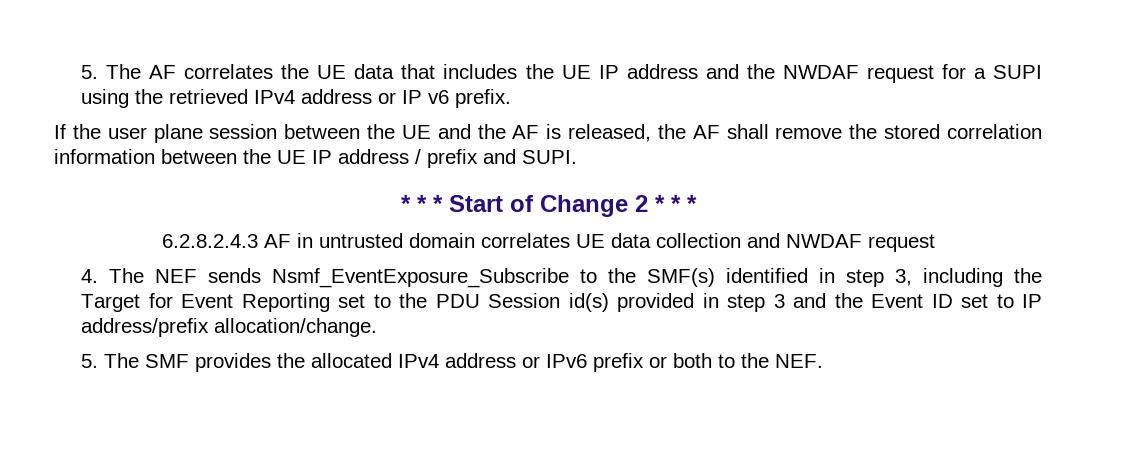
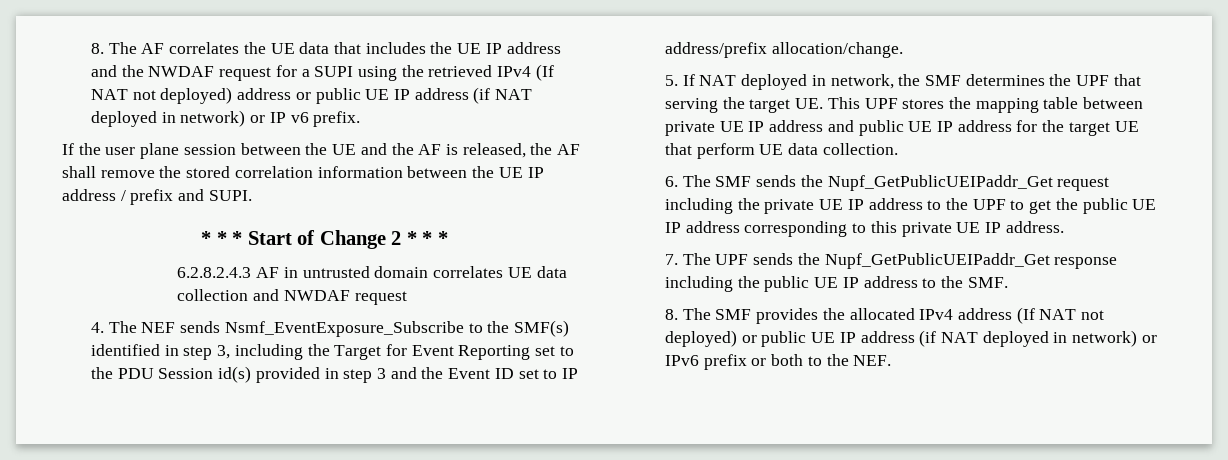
[81,65,99,79] 5. -> [90,43,104,54] 8.
[301,89,373,104] address -> [535,64,554,81] [90,87,533,104] [90,110,246,127] (If NAT not deployed) address or public UE IP address (if NAT deployed in network)
(99, 361) none -> [682,74,1141,90] [664,97,1144,113] [664,120,1139,136] [664,143,898,159] [664,175,1110,191] [664,198,1157,214] [664,221,1064,237] [664,253,1118,269] [664,276,1008,292] [664,309,678,320] If NAT deployed in network, the SMF determines the UPF that serving the target UE. This UPF stores the mapping table between private UE IP address and public UE IP address for the target UE that perform UE data collection. // 6. The SMF sends the Nupf_GetPublicUEIPaddr_Get request including the private UE IP address to the UPF to get the public UE IP address corresponding to this private UE IP address. // 7. The UPF sends the Nupf_GetPublicUEIPaddr_Get response including the public UE IP address to the SMF. // 8.
(517, 360) none -> [1016,307,1105,324] [664,330,1138,347] (If NAT not deployed) or public UE IP address (if NAT deployed in network)

